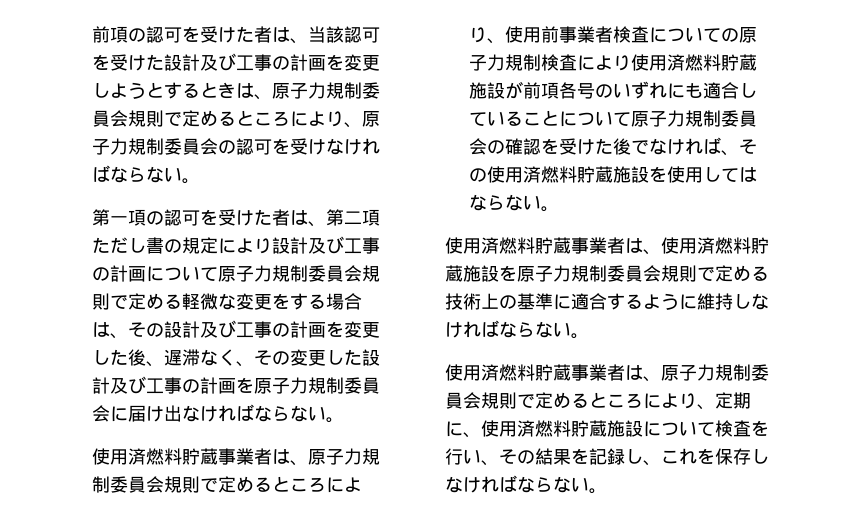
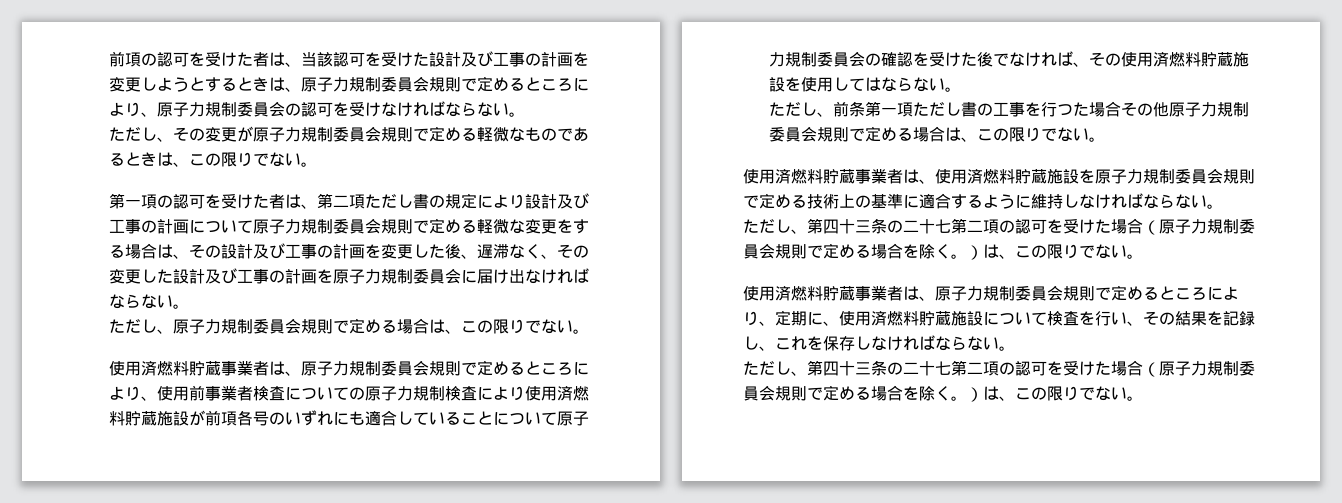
(201, 181) none -> [109,126,590,142] [109,152,318,167] // ただし、その変更が原子力規制委員会規則で定める軽微なものであるときは、この限りでない。
(345, 420) none -> [109,318,590,334] // ただし、原子力規制委員会規則で定める場合は、この限りでない。
(560, 209) none -> [769,101,1250,117] [769,126,1106,142] // ただし、前条第一項ただし書の工事を行つた場合その他原子力規制委員会規則で定める場合は、この限りでない。
(589, 336) none -> [743,218,1255,235] [743,243,1143,260] // ただし、第四十三条の二十七第二項の認可を受けた場合（原子力規制委員会規則で定める場合を除く。）は、この限りでない。
(607, 491) none -> [743,360,1255,377] [743,385,1143,402] // ただし、第四十三条の二十七第二項の認可を受けた場合（原子力規制委員会規則で定める場合を除く。）は、この限りでない。

